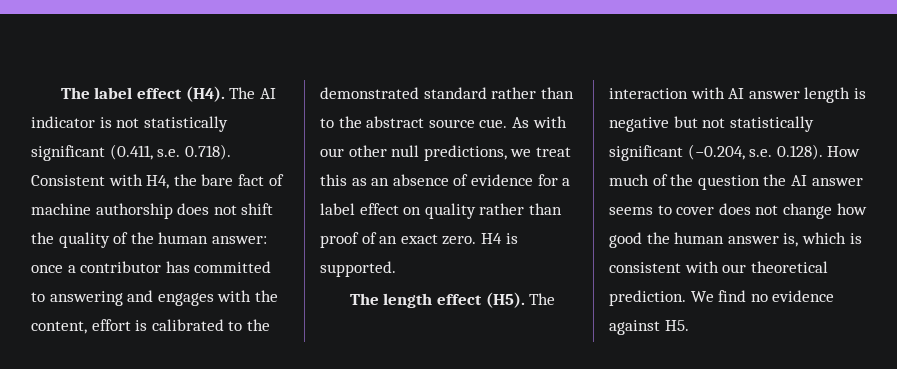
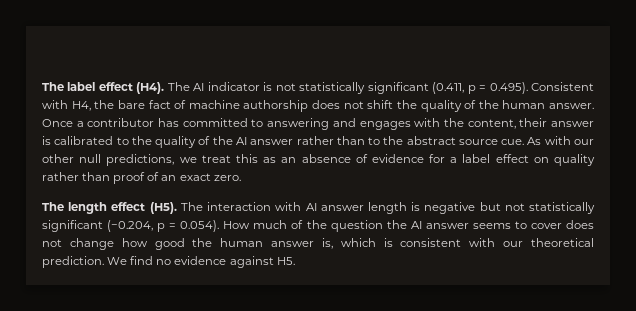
[157,144,231,160] s.e. 0.718). -> [467,82,528,94] p = 0.495).
[211,236,267,244] [31,265,63,273] answer: once -> [549,103,594,109] [42,119,73,127] answer. Once
[91,319,131,331] effort -> [519,118,594,127] their answer
[320,87,487,99] demonstrated standard -> [155,136,294,148] quality of the AI answer
[480,233,518,244] [320,261,396,277] H4 is supported. -> (241, 178) none
[749,144,823,160] s.e. 0.128). -> [157,220,220,232] p = 0.054).

